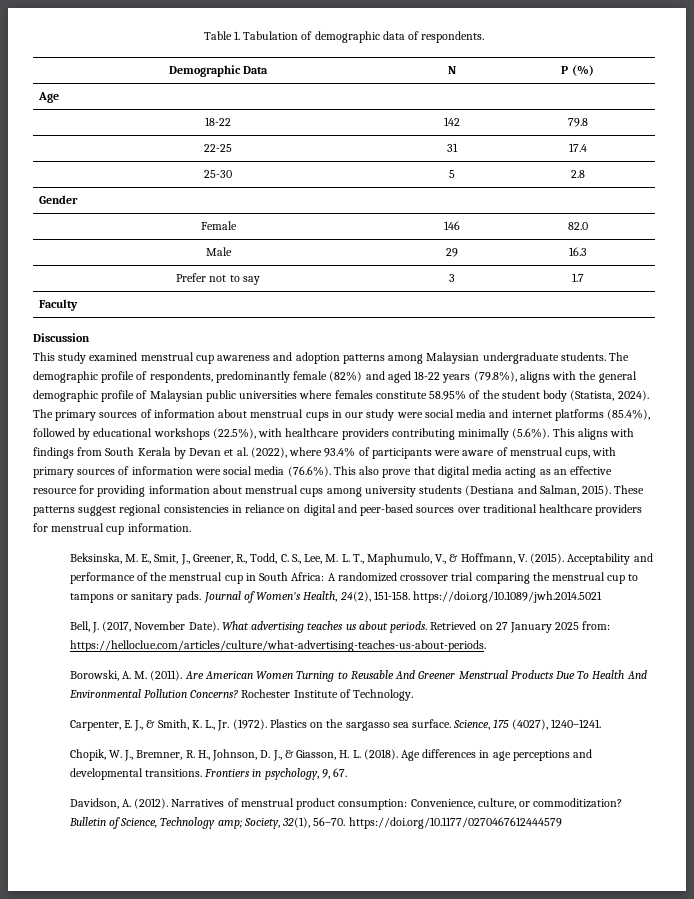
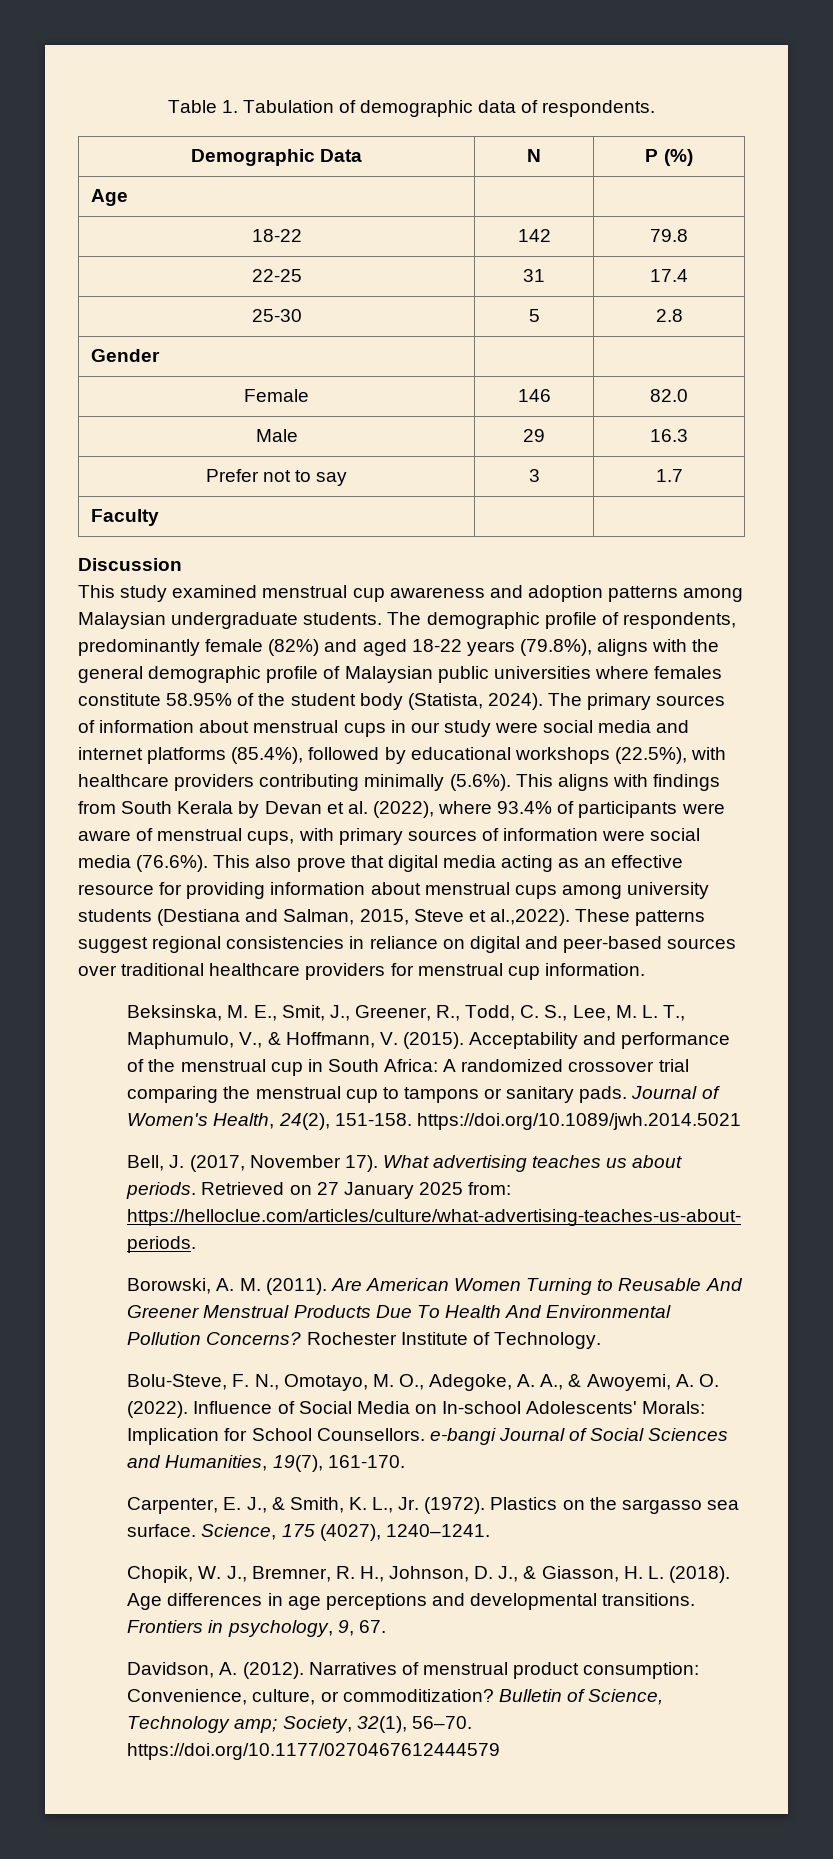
[582,485,612,496] 2015). -> [359,909,570,926] 2015, Steve et al.,2022).
[188,621,219,632] Date). -> [344,1155,378,1172] 17).
(414, 695) none -> [127,1374,719,1391] [127,1401,706,1418] [127,1428,729,1445] [127,1455,405,1472] // Bolu-Steve, F. N., Omotayo, M. O., Adegoke, A. A., & Awoyemi, A. O. (2022). Influence of Social Media on In-school Adolescents' Morals: Implication for School Counsellors. e-bangi Journal of Social Sciences and Humanities, 19(7), 161-170.

